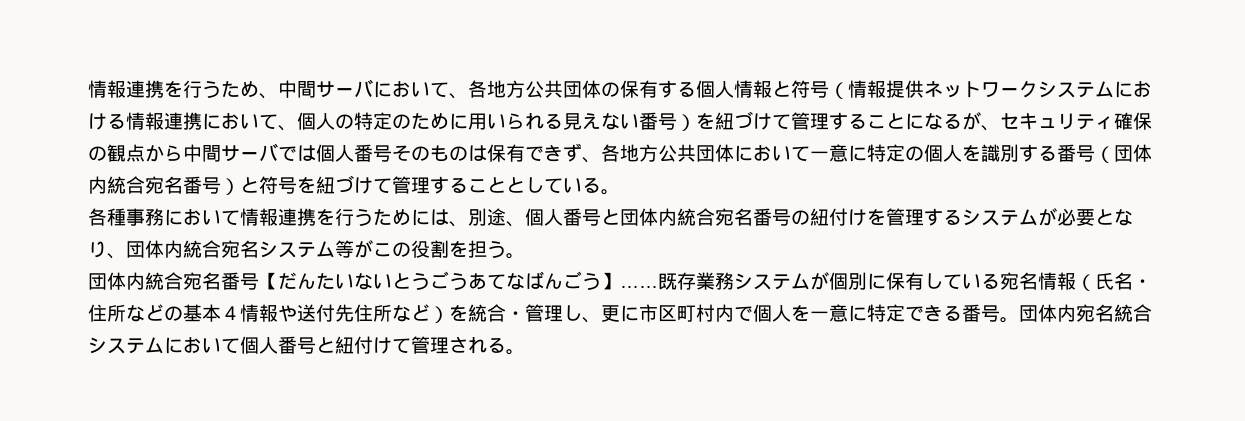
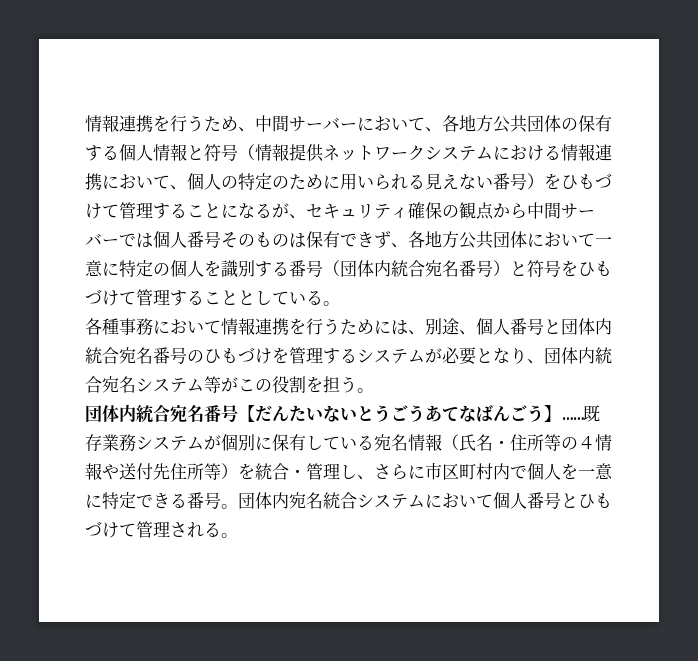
(373, 88) none -> [340,122,357,130] ー
[715,112,734,130] 紐 -> [561,174,595,189] ひも
(278, 152) none -> [102,238,119,246] ー
[316,176,335,194] 紐 -> [578,261,612,276] ひも
[810,208,848,226] 紐付 -> [204,347,255,363] ひもづ
[126,304,221,322] などの基本 -> [544,434,578,451] 等の
[392,304,430,322] など -> [204,463,221,480] 等
[601,305,620,322] 更 -> [374,464,408,480] さら
[335,336,373,354] 紐付 -> [578,493,612,508] [85,521,102,536] ひもづ

